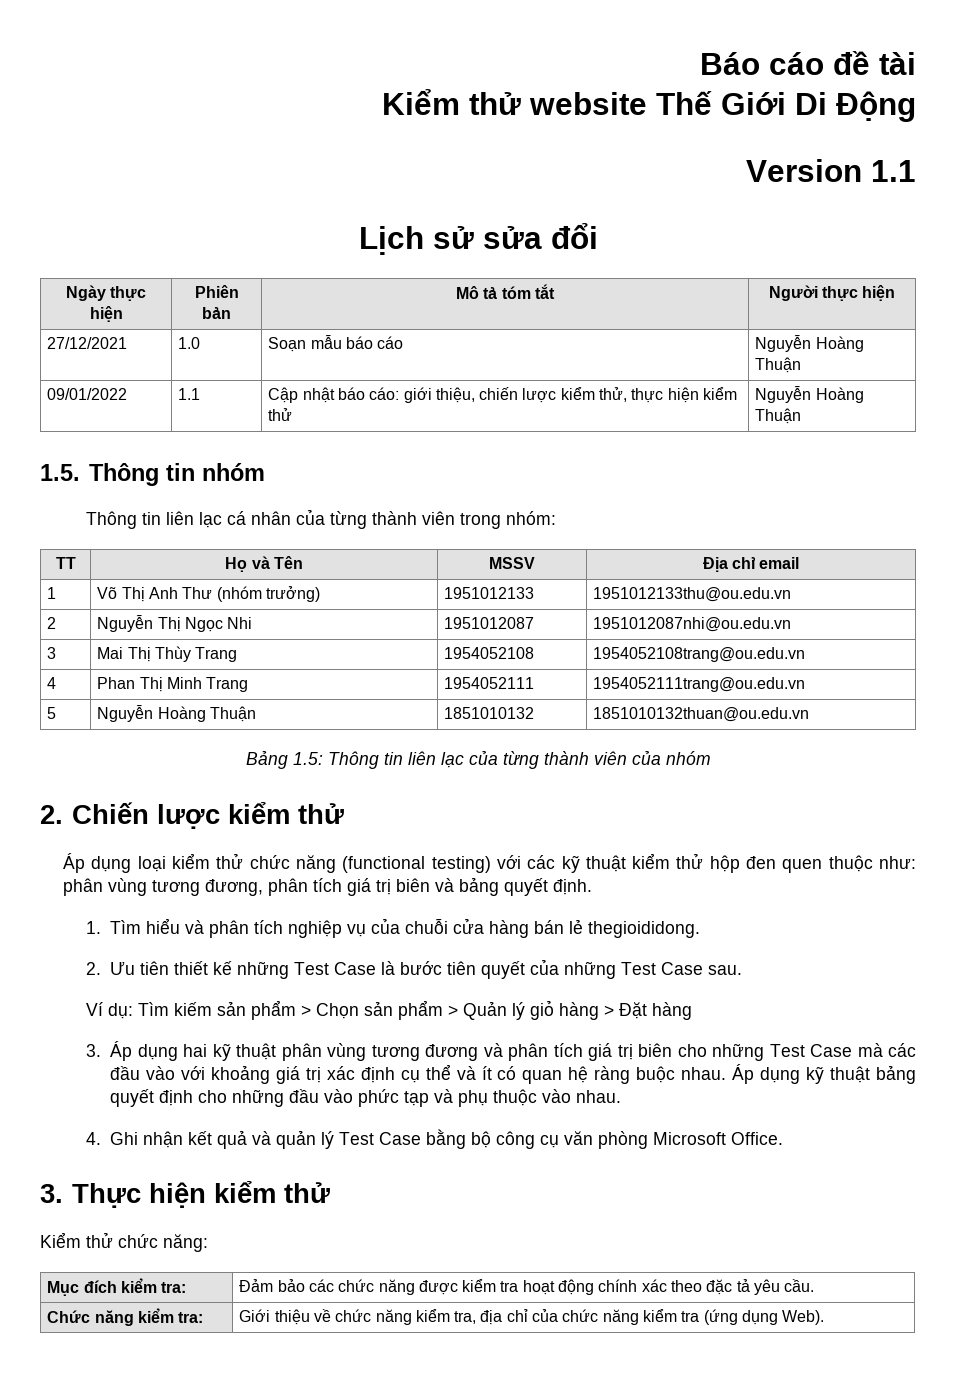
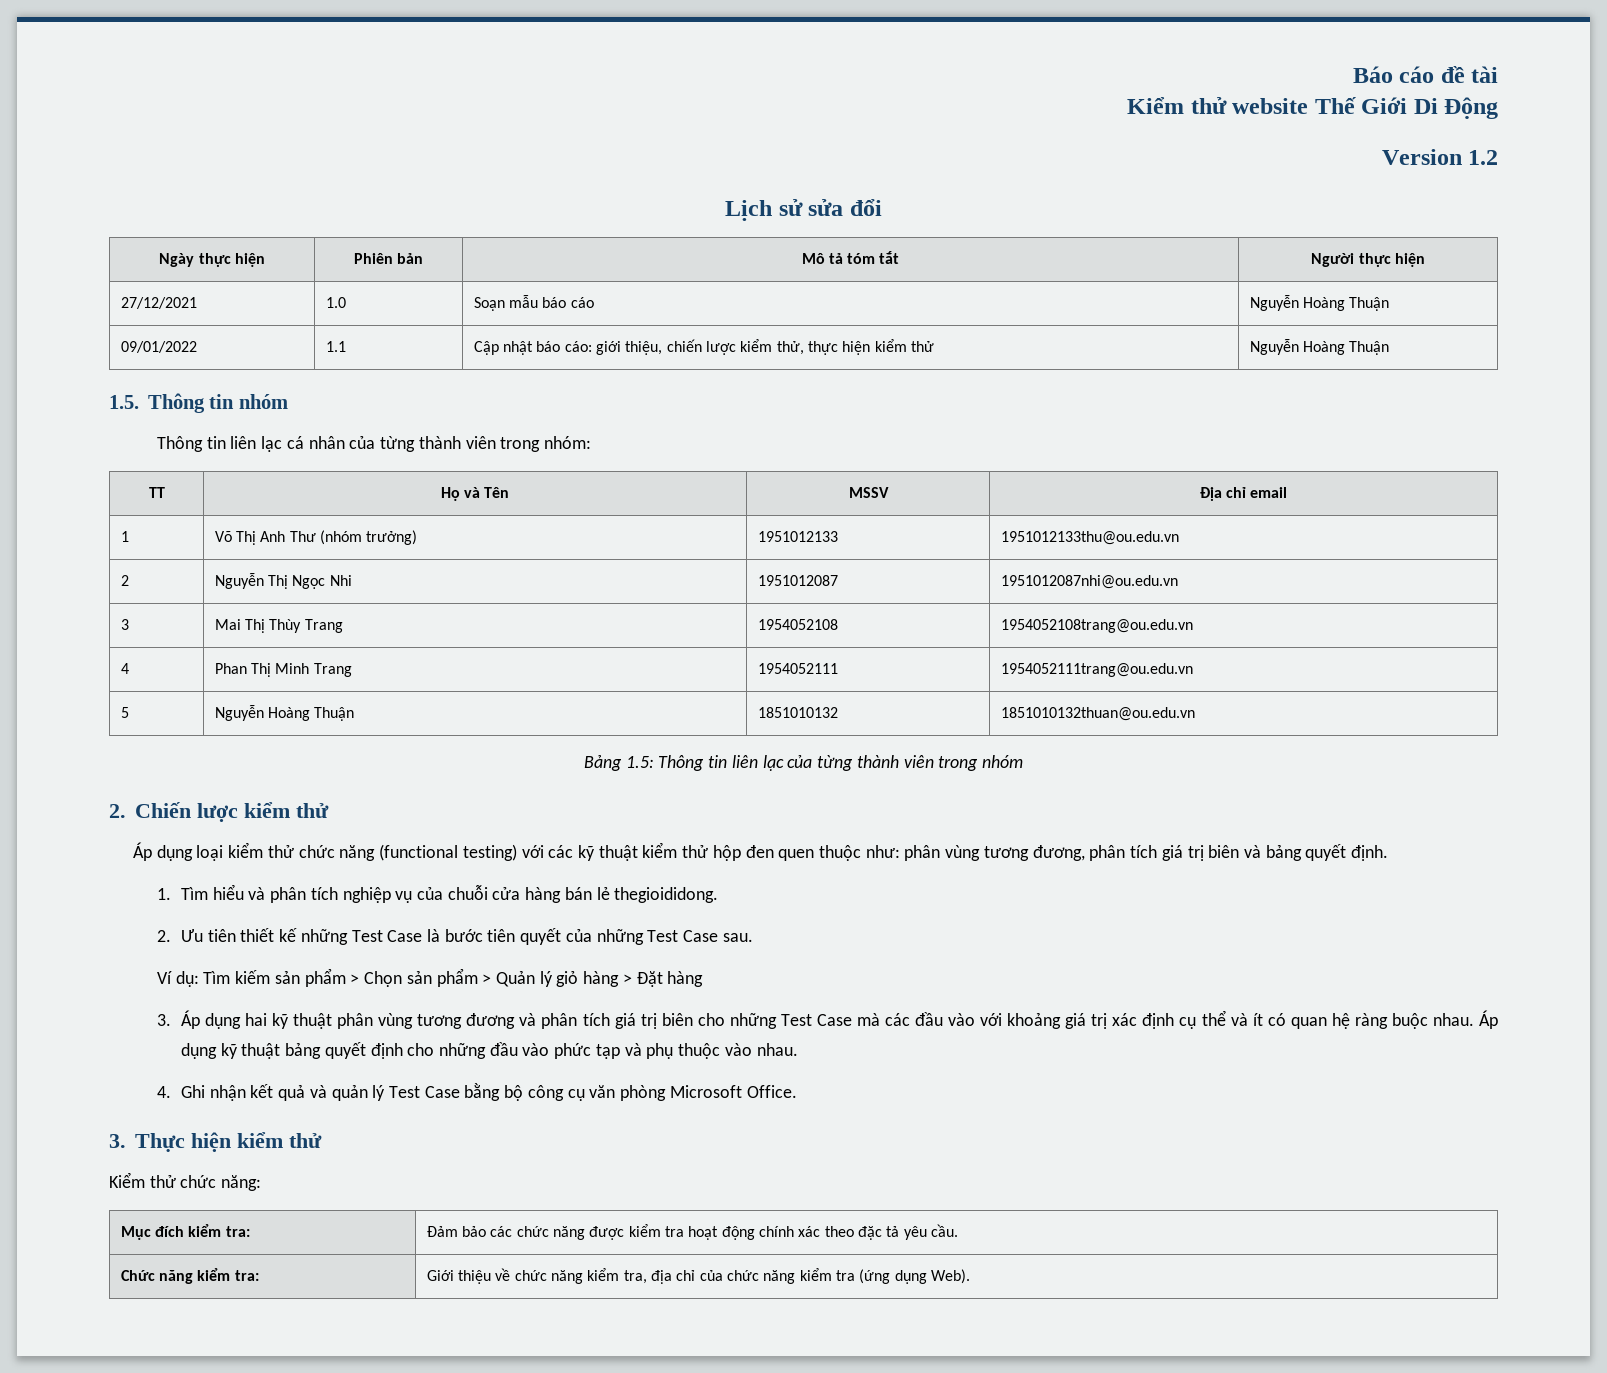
[871,160,916,182] 1.1 -> [1468,150,1498,165] 1.2
[631,751,661,765] của -> [938,756,979,771] trong

